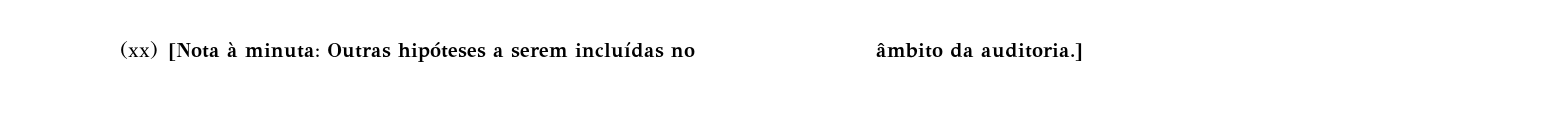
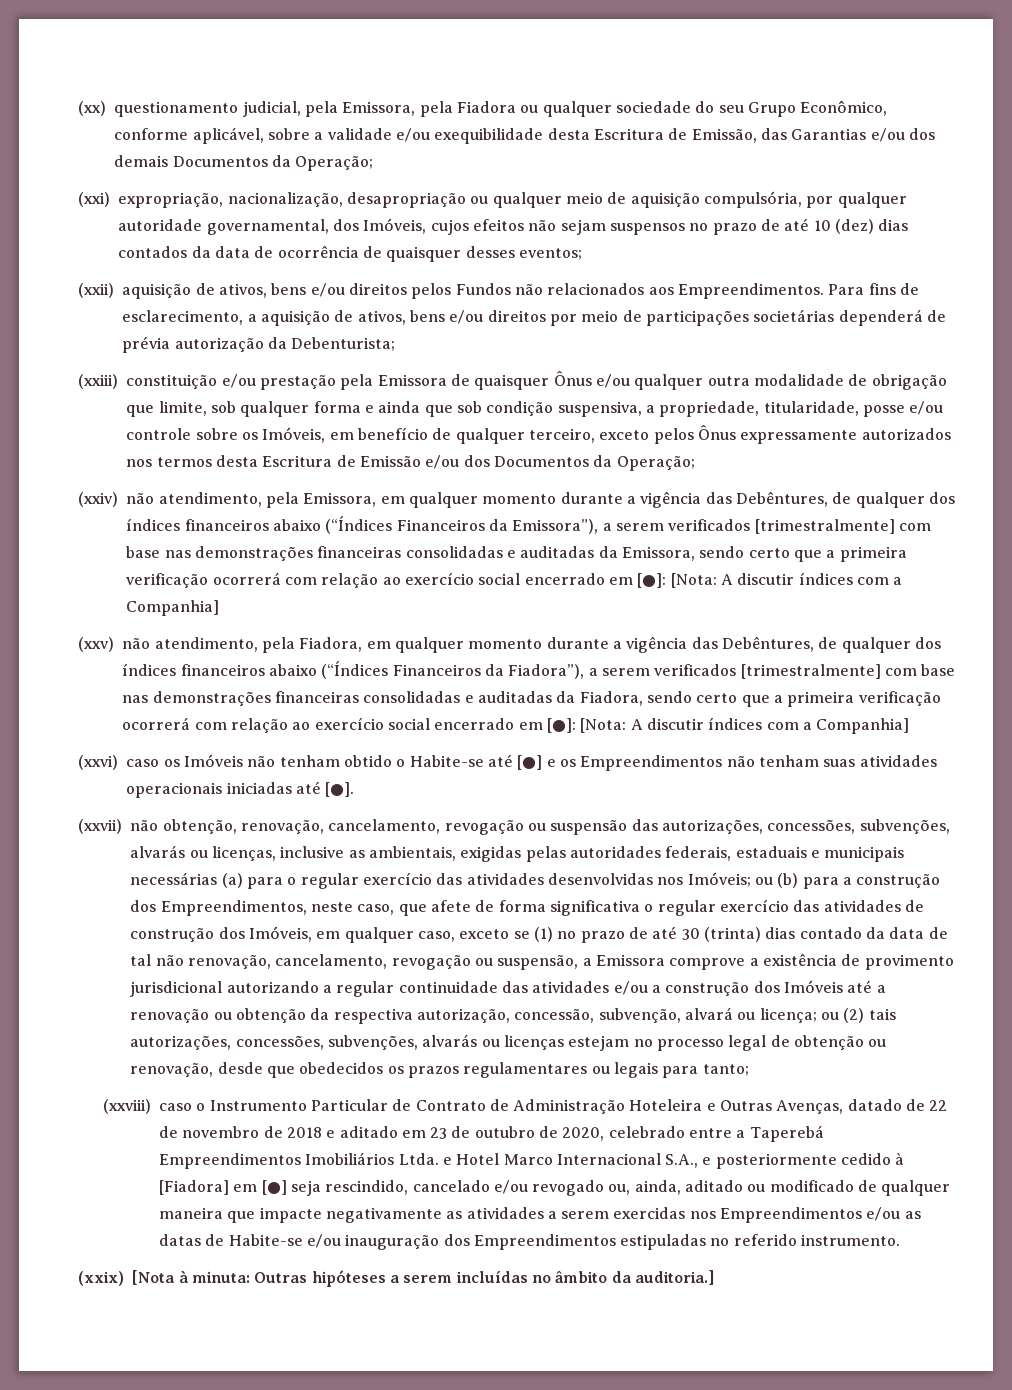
(158, 50) none -> [114,100,888,117] [114,127,935,144] [114,155,374,171] [78,191,907,208] [118,218,909,235] [118,245,583,262] [78,283,919,299] [122,309,946,326] [122,336,396,353] [78,371,947,390] [126,401,944,417] [126,425,951,444] [126,455,695,471] [78,491,955,508] [126,516,931,534] [126,546,907,562] [126,572,903,588] [126,600,220,616] [78,636,941,653] [122,661,956,679] [122,691,941,707] [122,717,910,734] [78,754,937,771] [126,781,355,798] [78,819,950,835] [130,845,905,862] [130,872,941,889] [130,899,924,916] [130,926,948,943] [130,953,954,970] [130,980,886,997] [130,1007,896,1024] [130,1034,887,1051] [130,1062,749,1078] [102,1099,948,1114] [158,1125,824,1142] [158,1152,905,1169] [158,1180,951,1196] [158,1207,921,1223] [158,1234,901,1250] [78,1271,125,1286] questionamento judicial, pela Emissora, pela Fiadora ou qualquer sociedade do seu Grupo Econômico, conforme aplicável, sobre a validade e/ou exequibilidade desta Escritura de Emissão, das Garantias e/ou dos demais Documentos da Operação; // (xxi) expropriação, nacionalização, desapropriação ou qualquer meio de aquisição compulsória, por qualquer autoridade governamental, dos Imóveis, cujos efeitos não sejam suspensos no prazo de até 10 (dez) dias contados da data de ocorrência de quaisquer desses eventos; // (xxii) aquisição de ativos, bens e/ou direitos pelos Fundos não relacionados aos Empreendimentos. Para fins de esclarecimento, a aquisição de ativos, bens e/ou direitos por meio de participações societárias dependerá de prévia autorização da Debenturista; // (xxiii) constituição e/ou prestação pela Emissora de quaisquer Ônus e/ou qualquer outra modalidade de obrigação que limite, sob qualquer forma e ainda que sob condição suspensiva, a propriedade, titularidade, posse e/ou controle sobre os Imóveis, em benefício de qualquer terceiro, exceto pelos Ônus expressamente autorizados nos termos desta Escritura de Emissão e/ou dos Documentos da Operação; // (xxiv) não atendimento, pela Emissora, em qualquer momento durante a vigência das Debêntures, de qualquer dos índices financeiros abaixo (“Índices Financeiros da Emissora”), a serem verificados [trimestralmente] com base nas demonstrações financeiras consolidadas e auditadas da Emissora, sendo certo que a primeira verificação ocorrerá com relação ao exercício social encerrado em [●]: [Nota: A discutir índices com a Companhia] // (xxv) não atendimento, pela Fiadora, em qualquer momento durante a vigência das Debêntures, de qualquer dos índices financeiros abaixo (“Índices Financeiros da Fiadora”), a serem verificados [trimestralmente] com base nas demonstrações financeiras consolidadas e auditadas da Fiadora, sendo certo que a primeira verificação ocorrerá com relação ao exercício social encerrado em [●]: [Nota: A discutir índices com a Companhia] // (xxvi) caso os Imóveis não tenham obtido o Habite-se até [●] e os Empreendimentos não tenham suas atividades operacionais iniciadas até [●]. // (xxvii) não obtenção, renovação, cancelamento, revogação ou suspensão das autorizações, concessões, subvenções, alvarás ou licenças, inclusive as ambientais, exigidas pelas autoridades federais, estaduais e municipais necessárias (a) para o regular exercício das atividades desenvolvidas nos Imóveis; ou (b) para a construção dos Empreendimentos, neste caso, que afete de forma significativa o regular exercício das atividades de construção dos Imóveis, em qualquer caso, exceto se (1) no prazo de até 30 (trinta) dias contado da data de tal não renovação, cancelamento, revogação ou suspensão, a Emissora comprove a existência de provimento jurisdicional autorizando a regular continuidade das atividades e/ou a construção dos Imóveis até a renovação ou obtenção da respectiva autorização, concessão, subvenção, alvará ou licença; ou (2) tais autorizações, concessões, subvenções, alvarás ou licenças estejam no processo legal de obtenção ou renovação, desde que obedecidos os prazos regulamentares ou legais para tanto; // (xxviii) caso o Instrumento Particular de Contrato de Administração Hoteleira e Outras Avenças, datado de 22 de novembro de 2018 e aditado em 23 de outubro de 2020, celebrado entre a Taperebá Empreendimentos Imobiliários Ltda. e Hotel Marco Internacional S.A., e posteriormente cedido à [Fiadora] em [●] seja rescindido, cancelado e/ou revogado ou, ainda, aditado ou modificado de qualquer maneira que impacte negativamente as atividades a serem exercidas nos Empreendimentos e/ou as datas de Habite-se e/ou inauguração dos Empreendimentos estipuladas no referido instrumento. // (xxix)

